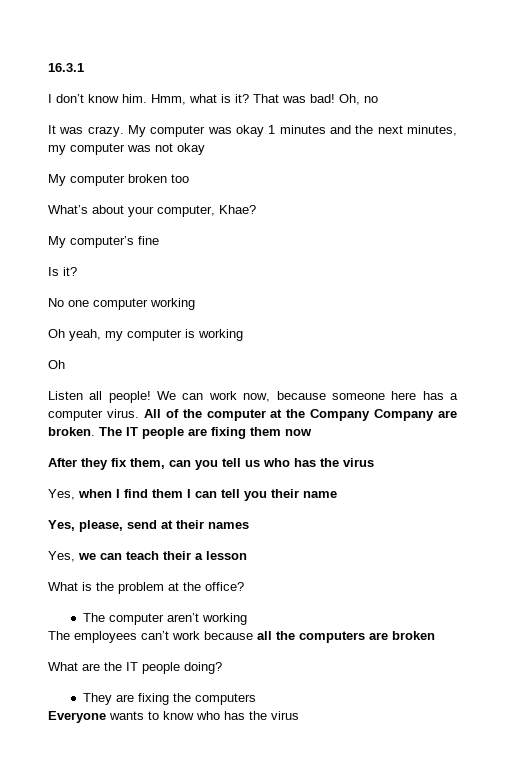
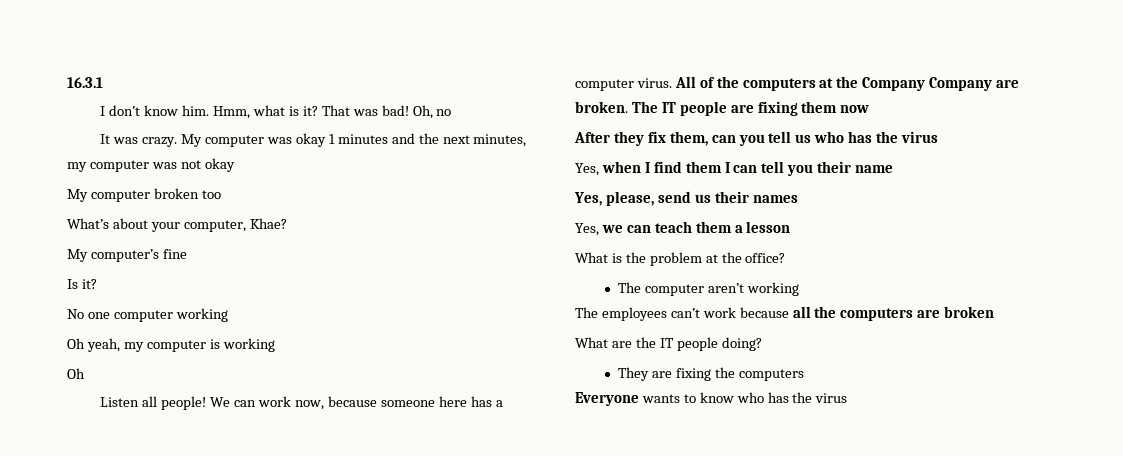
[206,409,266,421] computer -> [742,78,816,91] computers
[161,520,173,529] at -> [694,194,711,203] us
[163,551,191,560] their -> [695,221,732,233] them

